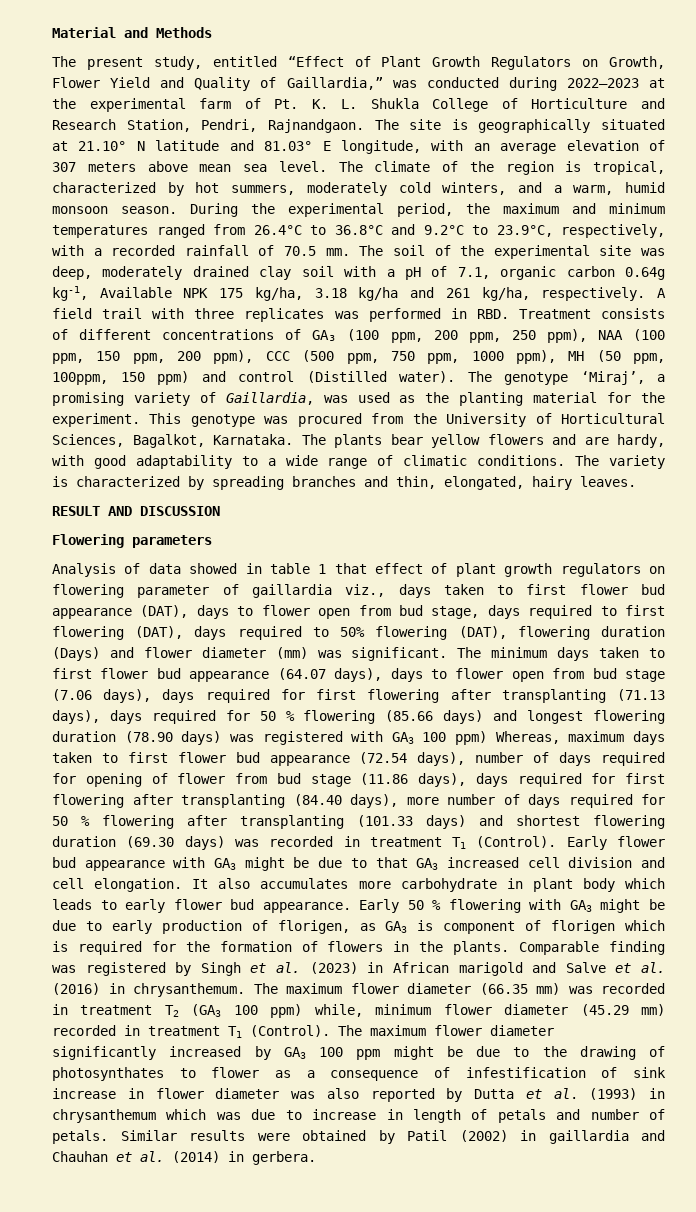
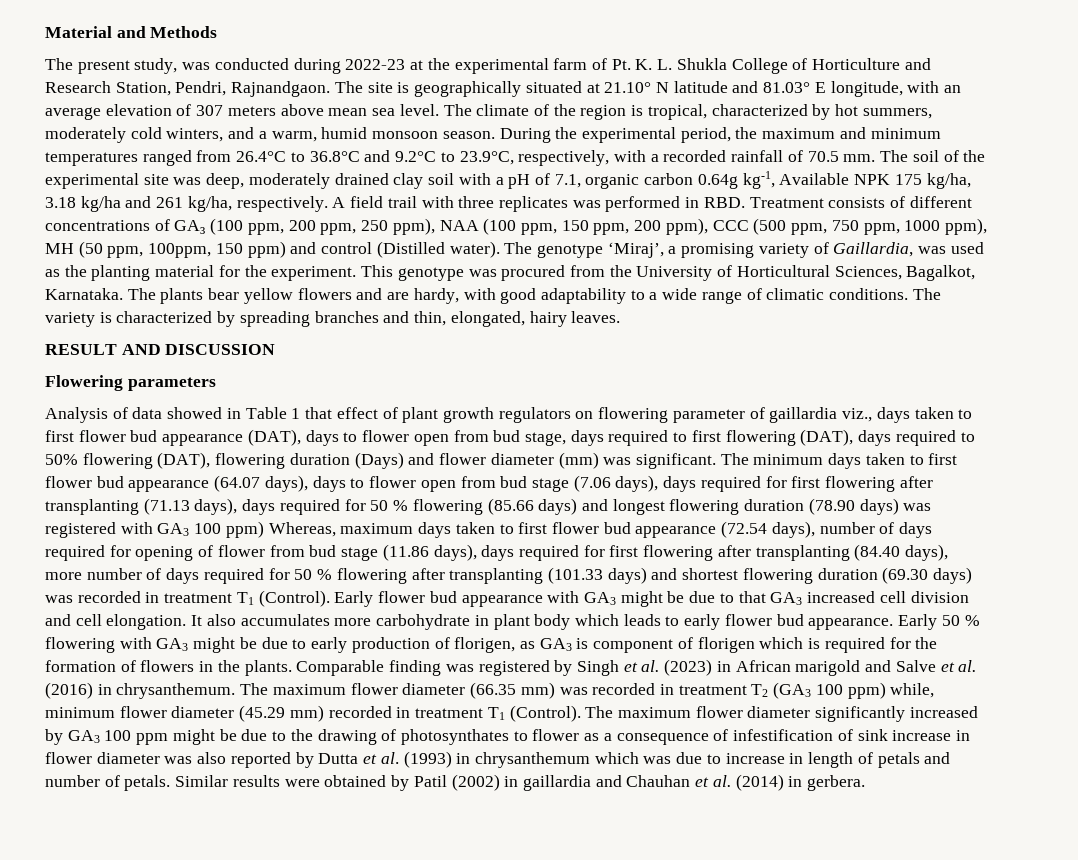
[212,56,665,70] [52,77,383,91] entitled “Effect of Plant Growth Regulators on Growth, Flower Yield and Quality of Gaillardia,” -> (178, 66) none
[566,78,639,88] 2022–2023 -> [345,59,406,70] 2022-23
[269,563,310,574] table -> [245,407,287,419] Table

